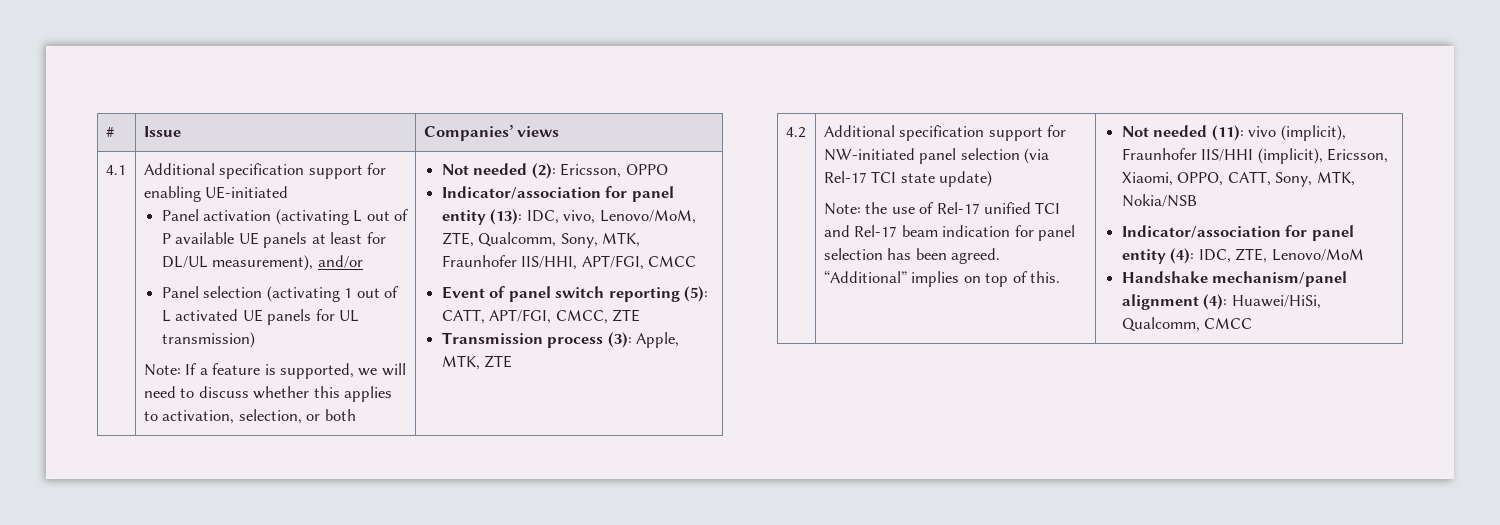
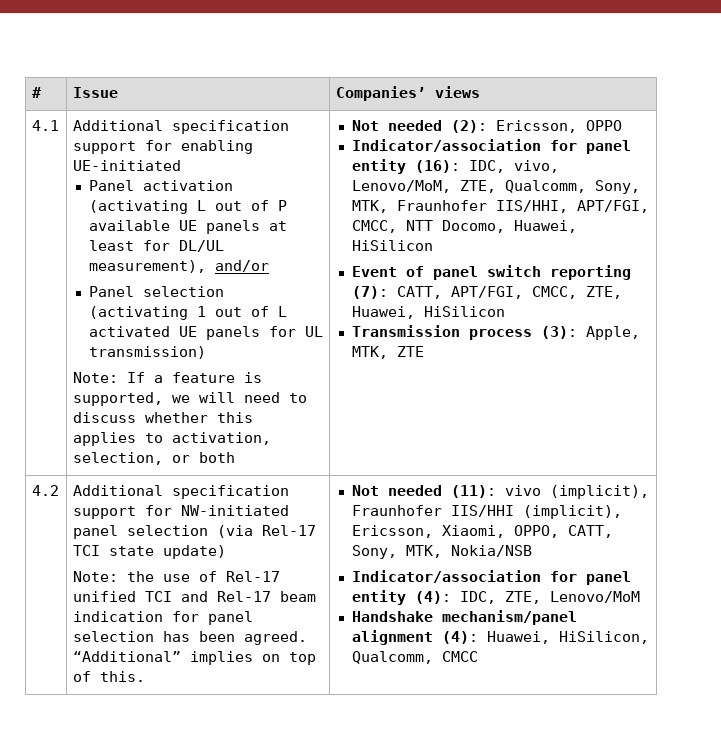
[490,209,523,225] (13): -> [414,160,460,173] (16):
[648,256,697,267] CMCC -> [351,220,577,233] [351,240,433,251] CMCC, NTT Docomo, Huawei, HiSilicon
[684,286,709,302] (5): -> [351,286,388,299] (7):
[612,309,641,322] ZTE -> [585,286,622,299] [351,306,505,319] ZTE, Huawei, HiSilicon
[1231,295,1321,309] Huawei/HiSi, -> [486,631,649,644] Huawei, HiSilicon,

